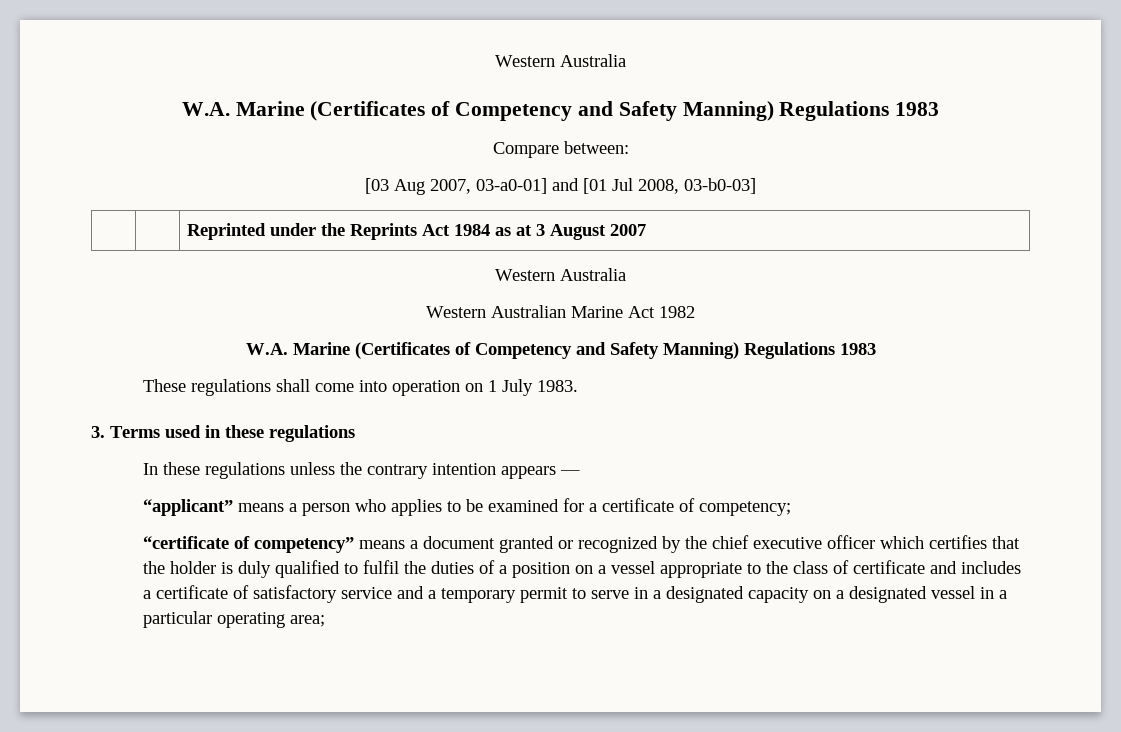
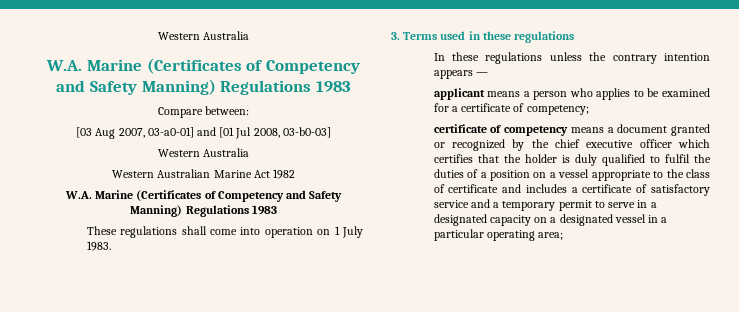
[187,223,647,240] // | | Reprinted under the Reprints Act 1984 as at 3 August 2007 -> (331, 132) none
[143,499,234,516] “applicant” -> [433,88,485,100] applicant
[143,536,355,553] “certificate of competency” -> [433,124,569,136] certificate of competency

